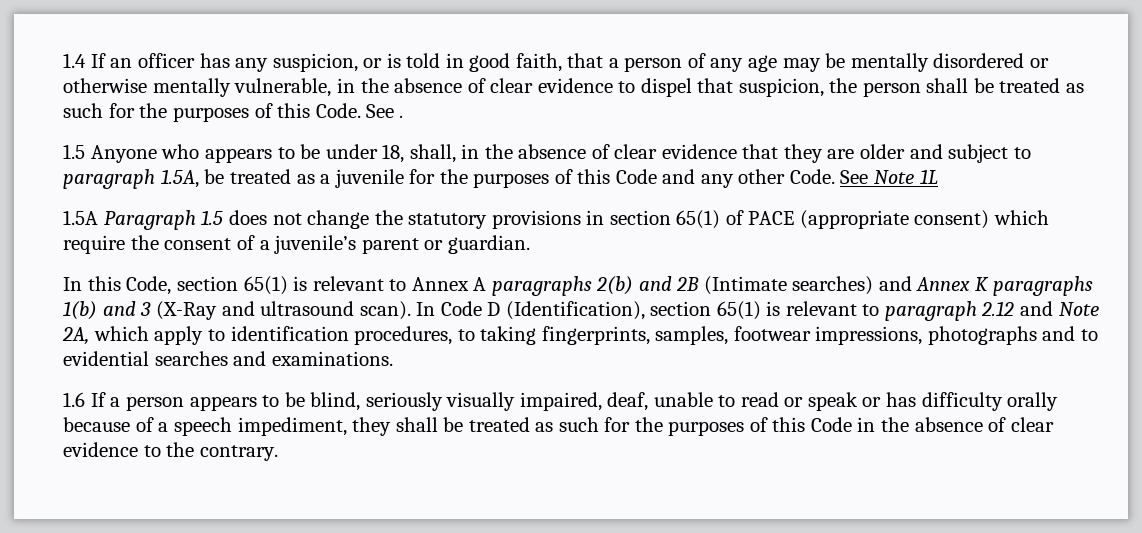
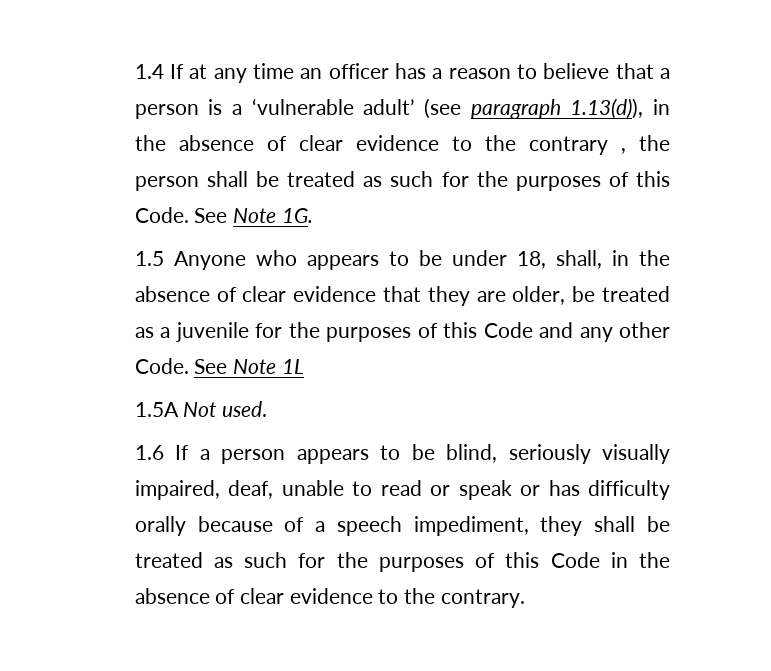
[110,53,1049,72] [63,78,824,97] an officer has any suspicion, or is told in good faith, that a person of any age may be mentally disordered or otherwise mentally vulnerable, in the absence of clear evidence to dispel that suspicion, -> [189,63,670,83] [134,98,670,119] [134,135,626,155] at any time an officer has a reason to believe that a person is a ‘vulnerable adult’ (see paragraph 1.13(d)), in the absence of clear evidence to the contrary ,
[399,115,404,118] . -> [233,208,313,223] Note 1G.
[860,144,1031,163] [63,169,199,189] older and subject to paragraph 1.5A, -> [512,286,566,305] older,
[103,210,1049,230] [63,235,530,254] [63,276,1093,296] [63,301,1099,321] [62,326,1098,345] [63,351,393,366] Paragraph 1.5 does not change the statutory provisions in section 65(1) of PACE (appropriate consent) which require the consent of a juvenile’s parent or guardian. // In this Code, section 65(1) is relevant to Annex A paragraphs 2(b) and 2B (Intimate searches) and Annex K paragraphs 1(b) and 3 (X-Ray and ultrasound scan). In Code D (Identification), section 65(1) is relevant to paragraph 2.12 and Note 2A, which apply to identification procedures, to taking fingerprints, samples, footwear impressions, photographs and to evidential searches and examinations. -> [183,401,268,417] Not used.

